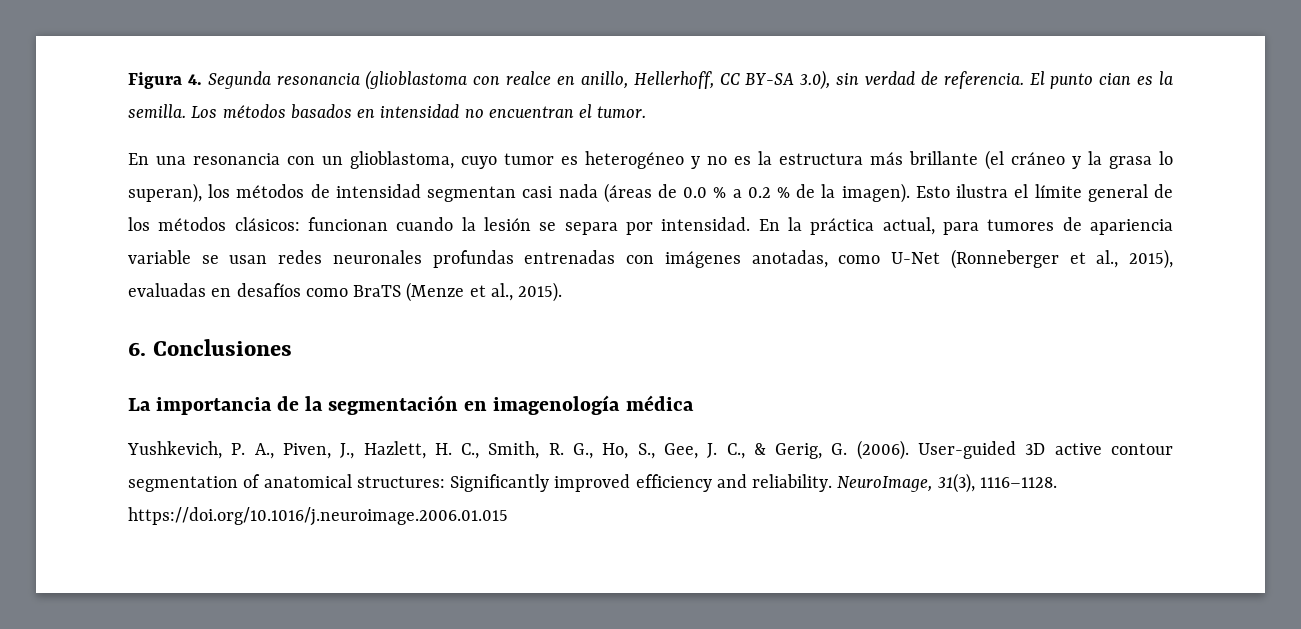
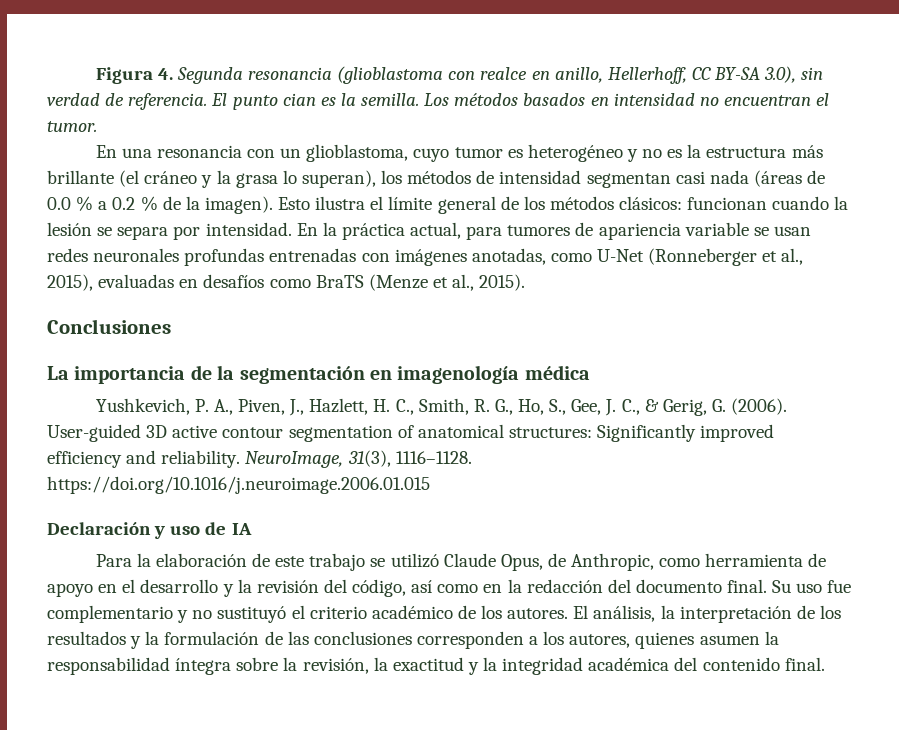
[128,342,146,356] 6. -> (526, 282) none
(508, 516) none -> [47,522,252,539] [95,553,827,571] [47,579,852,597] [47,605,841,623] [47,631,779,649] [47,657,825,675] // Declaración y uso de IA // Para la elaboración de este trabajo se utilizó Claude Opus, de Anthropic, como herramienta de apoyo en el desarrollo y la revisión del código, así como en la redacción del documento final. Su uso fue complementario y no sustituyó el criterio académico de los autores. El análisis, la interpretación de los resultados y la formulación de las conclusiones corresponden a los autores, quienes asumen la responsabilidad íntegra sobre la revisión, la exactitud y la integridad académica del contenido final.

